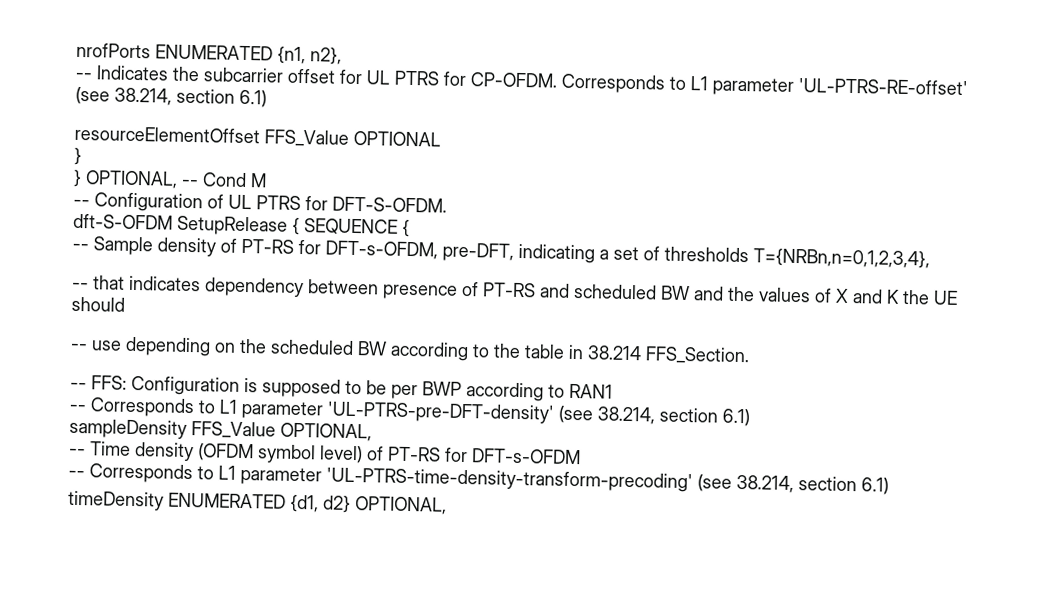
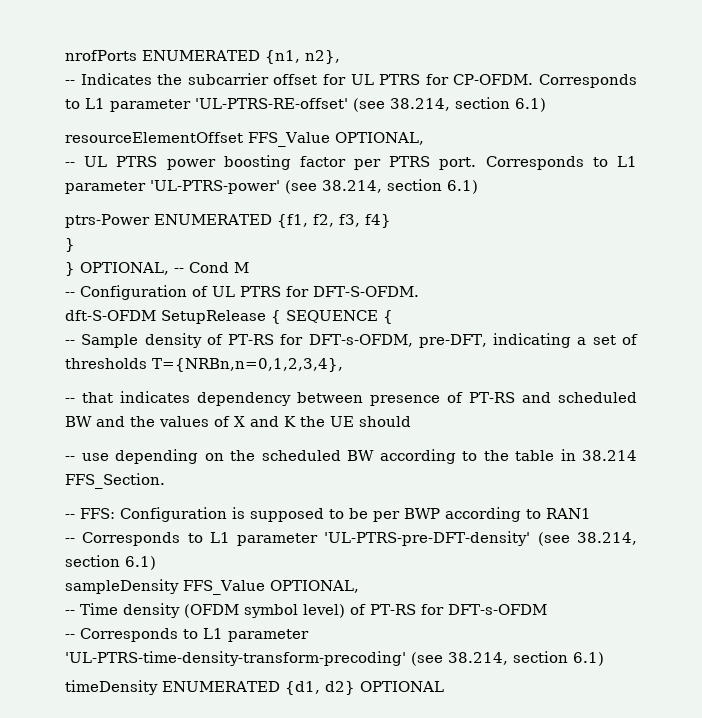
[353,130,441,147] OPTIONAL -> [334,132,424,145] [65,155,637,170] [65,179,478,194] [65,214,391,228] OPTIONAL, // -- UL PTRS power boosting factor per PTRS port. Corresponds to L1 parameter 'UL-PTRS-power' (see 38.214, section 6.1) // ptrs-Power ENUMERATED {f1, f2, f3, f4}
[355,496,447,515] OPTIONAL, -> [360,681,444,692] OPTIONAL

